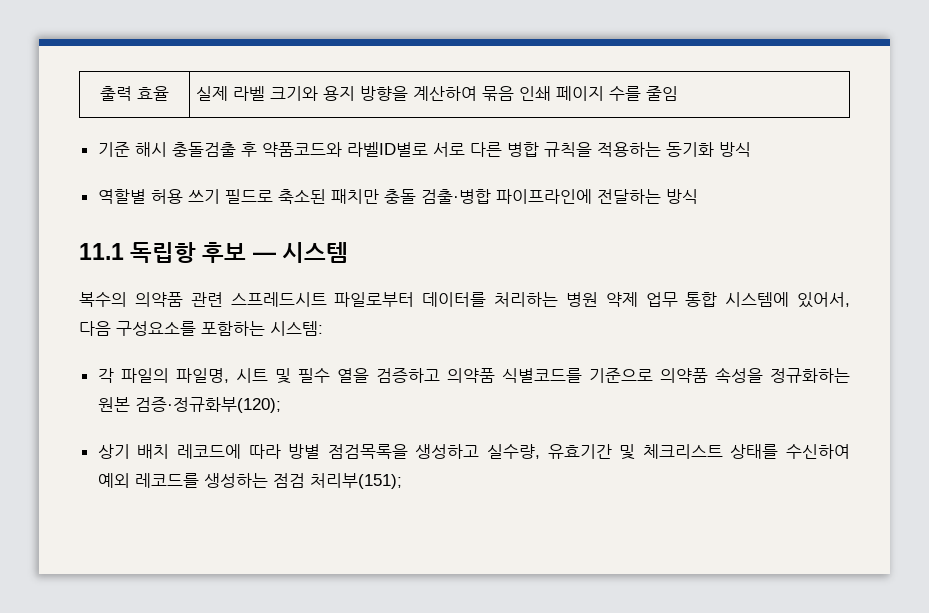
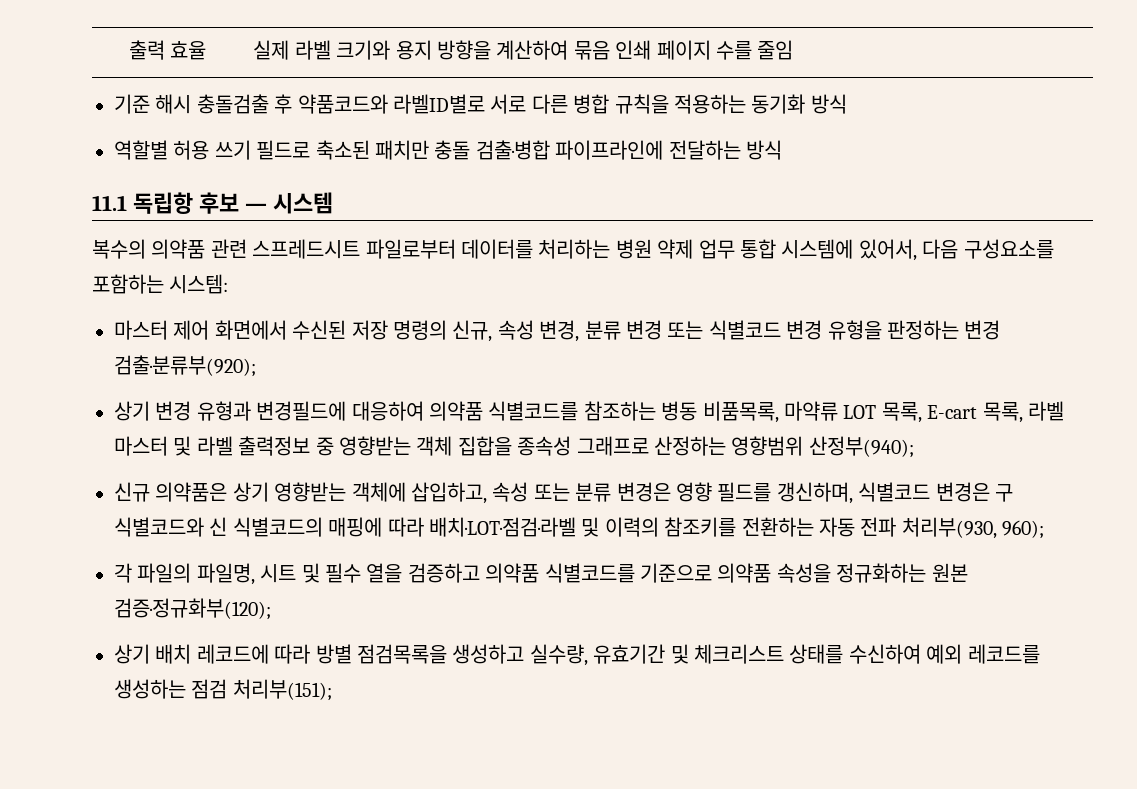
(323, 328) none -> [114,320,1001,342] [114,355,256,377] [114,401,1064,423] [114,436,914,458] [114,482,1013,504] [114,517,1045,539] // 마스터 제어 화면에서 수신된 저장 명령의 신규, 속성 변경, 분류 변경 또는 식별코드 변경 유형을 판정하는 변경 검출·분류부(920); // 상기 변경 유형과 변경필드에 대응하여 의약품 식별코드를 참조하는 병동 비품목록, 마약류 LOT 목록, E-cart 목록, 라벨 마스터 및 라벨 출력정보 중 영향받는 객체 집합을 종속성 그래프로 산정하는 영향범위 산정부(940); // 신규 의약품은 상기 영향받는 객체에 삽입하고, 속성 또는 분류 변경은 영향 필드를 갱신하며, 식별코드 변경은 구 식별코드와 신 식별코드의 매핑에 따라 배치·LOT·점검·라벨 및 이력의 참조키를 전환하는 자동 전파 처리부(930, 960);

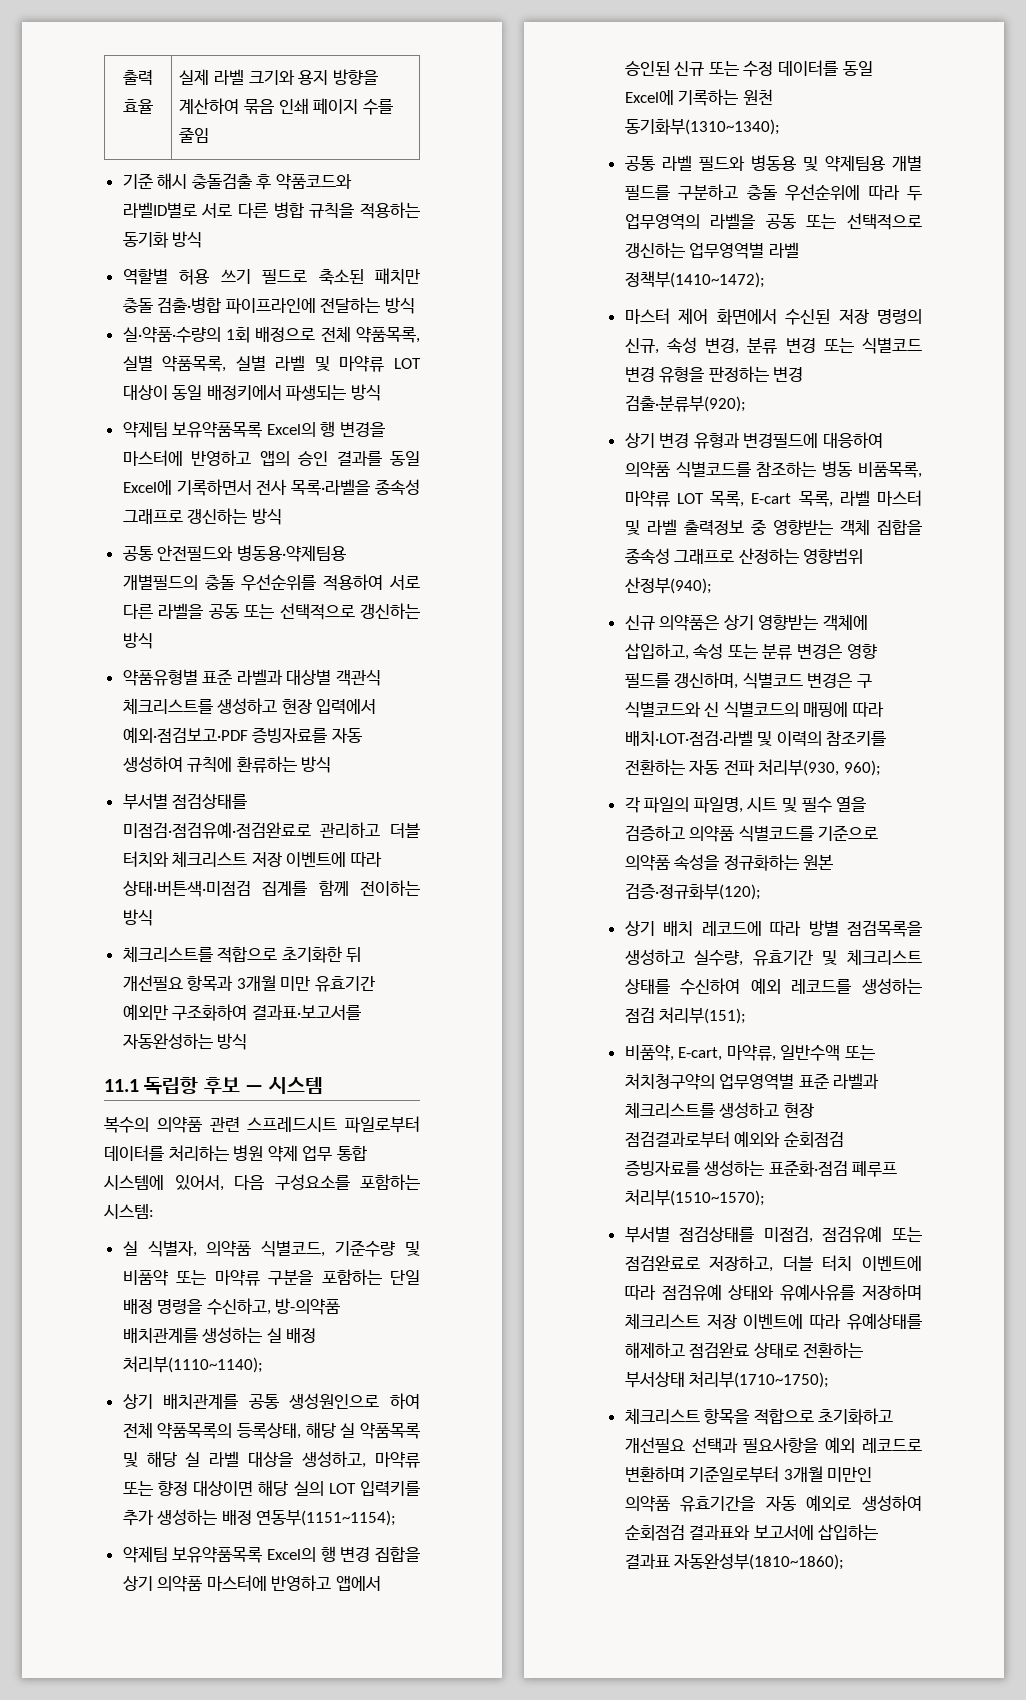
(782, 150) none -> [122,326,420,343] [122,355,422,372] [122,384,382,401] [122,421,386,438] [122,450,420,466] [122,479,420,496] [122,508,282,525] [122,545,346,562] [122,574,420,591] [122,603,420,620] [122,632,153,649] [122,669,382,686] [122,698,377,714] [122,727,362,743] [122,756,332,773] [122,793,248,810] [122,822,420,839] [122,851,383,867] [122,880,420,897] [122,909,153,926] [122,946,362,963] [122,975,376,992] [122,1004,361,1021] [122,1033,248,1050] // 실·약품·수량의 1회 배정으로 전체 약품목록, 실별 약품목록, 실별 라벨 및 마약류 LOT 대상이 동일 배정키에서 파생되는 방식 // 약제팀 보유약품목록 Excel의 행 변경을 마스터에 반영하고 앱의 승인 결과를 동일 Excel에 기록하면서 전사 목록·라벨을 종속성 그래프로 갱신하는 방식 // 공통 안전필드와 병동용·약제팀용 개별필드의 충돌 우선순위를 적용하여 서로 다른 라벨을 공동 또는 선택적으로 갱신하는 방식 // 약품유형별 표준 라벨과 대상별 객관식 체크리스트를 생성하고 현장 입력에서 예외·점검보고·PDF 증빙자료를 자동 생성하여 규칙에 환류하는 방식 // 부서별 점검상태를 미점검·점검유예·점검완료로 관리하고 더블 터치와 체크리스트 저장 이벤트에 따라 상태·버튼색·미점검 집계를 함께 전이하는 방식 // 체크리스트를 적합으로 초기화한 뒤 개선필요 항목과 3개월 미만 유효기간 예외만 구조화하여 결과표·보고서를 자동완성하는 방식
(229, 284) none -> [122,1240,421,1257] [122,1269,420,1286] [122,1298,341,1315] [122,1327,317,1343] [122,1356,263,1373] [122,1393,420,1409] [122,1422,420,1439] [122,1451,420,1468] [122,1480,420,1496] [122,1509,397,1526] [122,1546,421,1563] [122,1575,382,1592] [624,60,873,77] [624,89,773,106] [624,119,780,135] [624,155,922,172] [624,184,922,201] [624,213,922,230] [624,242,799,259] [624,271,765,288] // 실 식별자, 의약품 식별코드, 기준수량 및 비품약 또는 마약류 구분을 포함하는 단일 배정 명령을 수신하고, 방-의약품 배치관계를 생성하는 실 배정 처리부(1110~1140); // 상기 배치관계를 공통 생성원인으로 하여 전체 약품목록의 등록상태, 해당 실 약품목록 및 해당 실 라벨 대상을 생성하고, 마약류 또는 향정 대상이면 해당 실의 LOT 입력키를 추가 생성하는 배정 연동부(1151~1154); // 약제팀 보유약품목록 Excel의 행 변경 집합을 상기 의약품 마스터에 반영하고 앱에서 승인된 신규 또는 수정 데이터를 동일 Excel에 기록하는 원천 동기화부(1310~1340); // 공통 라벨 필드와 병동용 및 약제팀용 개별 필드를 구분하고 충돌 우선순위에 따라 두 업무영역의 라벨을 공동 또는 선택적으로 갱신하는 업무영역별 라벨 정책부(1410~1472);
(332, 690) none -> [624,1044,876,1061] [624,1073,880,1090] [624,1102,814,1118] [624,1131,844,1148] [624,1160,898,1177] [624,1189,765,1206] [624,1226,922,1243] [624,1255,922,1272] [624,1284,922,1301] [624,1313,922,1330] [624,1342,864,1358] [624,1371,830,1388] [624,1408,894,1425] [624,1437,922,1453] [624,1466,873,1483] [624,1495,922,1512] [624,1524,879,1541] [624,1553,845,1570] // 비품약, E-cart, 마약류, 일반수액 또는 처치청구약의 업무영역별 표준 라벨과 체크리스트를 생성하고 현장 점검결과로부터 예외와 순회점검 증빙자료를 생성하는 표준화·점검 폐루프 처리부(1510~1570); // 부서별 점검상태를 미점검, 점검유예 또는 점검완료로 저장하고, 더블 터치 이벤트에 따라 점검유예 상태와 유예사유를 저장하며 체크리스트 저장 이벤트에 따라 유예상태를 해제하고 점검완료 상태로 전환하는 부서상태 처리부(1710~1750); // 체크리스트 항목을 적합으로 초기화하고 개선필요 선택과 필요사항을 예외 레코드로 변환하며 기준일로부터 3개월 미만인 의약품 유효기간을 자동 예외로 생성하여 순회점검 결과표와 보고서에 삽입하는 결과표 자동완성부(1810~1860);

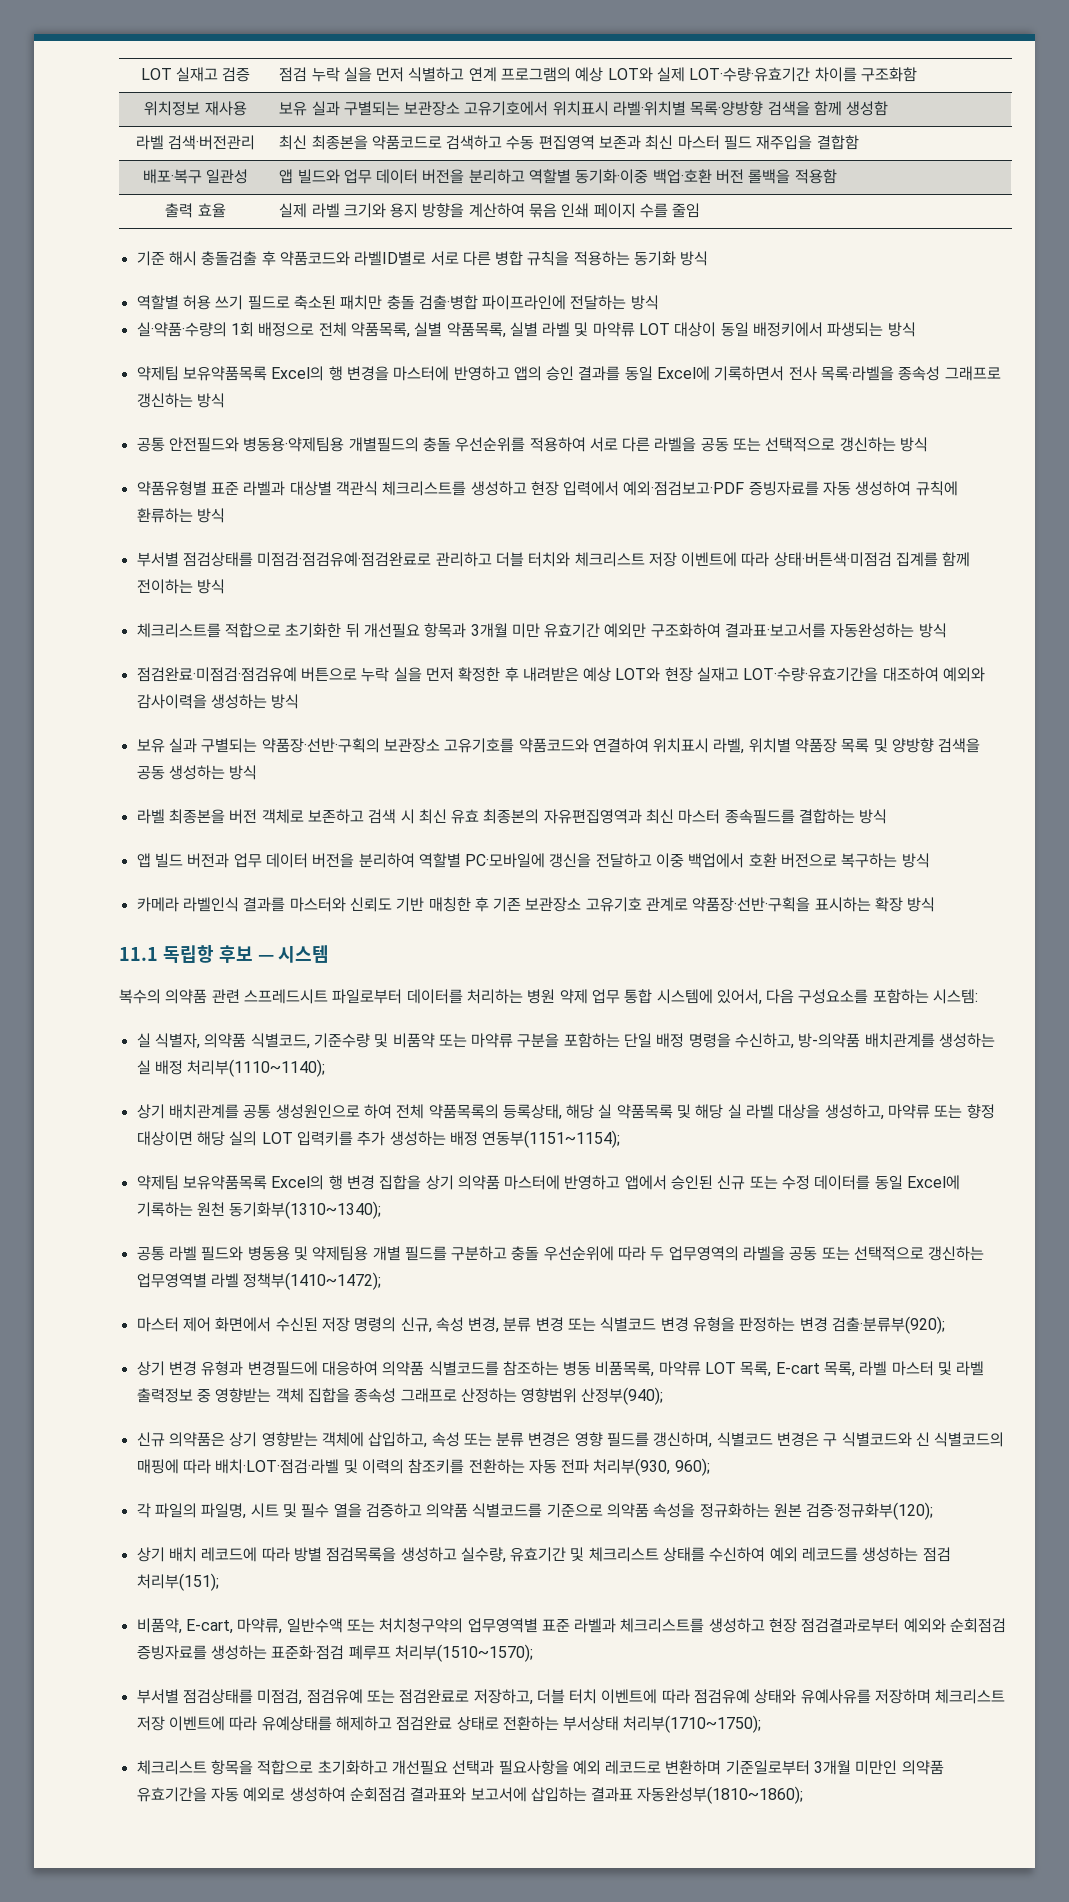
(123, 77) none -> [140,67,251,82] [279,67,918,82] [144,101,247,116] [279,101,889,116] [135,135,256,150] [279,135,859,150] [142,169,249,184] [279,169,837,184] LOT 실재고 검증 | 점검 누락 실을 먼저 식별하고 연계 프로그램의 예상 LOT와 실제 LOT·수량·유효기간 차이를 구조화함 // 위치정보 재사용 | 보유 실과 구별되는 보관장소 고유기호에서 위치표시 라벨·위치별 목록·양방향 검색을 함께 생성함 // 라벨 검색·버전관리 | 최신 최종본을 약품코드로 검색하고 수동 편집영역 보존과 최신 마스터 필드 재주입을 결합함 // 배포·복구 일관성 | 앱 빌드와 업무 데이터 버전을 분리하고 역할별 동기화·이중 백업·호환 버전 롤백을 적용함 //
(248, 1041) none -> [136,667,986,682] [136,694,300,709] [136,738,981,754] [136,765,258,780] [136,809,888,824] [136,853,930,868] [136,897,936,912] // 점검완료·미점검·점검유예 버튼으로 누락 실을 먼저 확정한 후 내려받은 예상 LOT와 현장 실재고 LOT·수량·유효기간을 대조하여 예외와 감사이력을 생성하는 방식 // 보유 실과 구별되는 약품장·선반·구획의 보관장소 고유기호를 약품코드와 연결하여 위치표시 라벨, 위치별 약품장 목록 및 양방향 검색을 공동 생성하는 방식 // 라벨 최종본을 버전 객체로 보존하고 검색 시 최신 유효 최종본의 자유편집영역과 최신 마스터 종속필드를 결합하는 방식 // 앱 빌드 버전과 업무 데이터 버전을 분리하여 역할별 PC·모바일에 갱신을 전달하고 이중 백업에서 호환 버전으로 복구하는 방식 // 카메라 라벨인식 결과를 마스터와 신뢰도 기반 매칭한 후 기존 보관장소 고유기호 관계로 약품장·선반·구획을 표시하는 확장 방식

